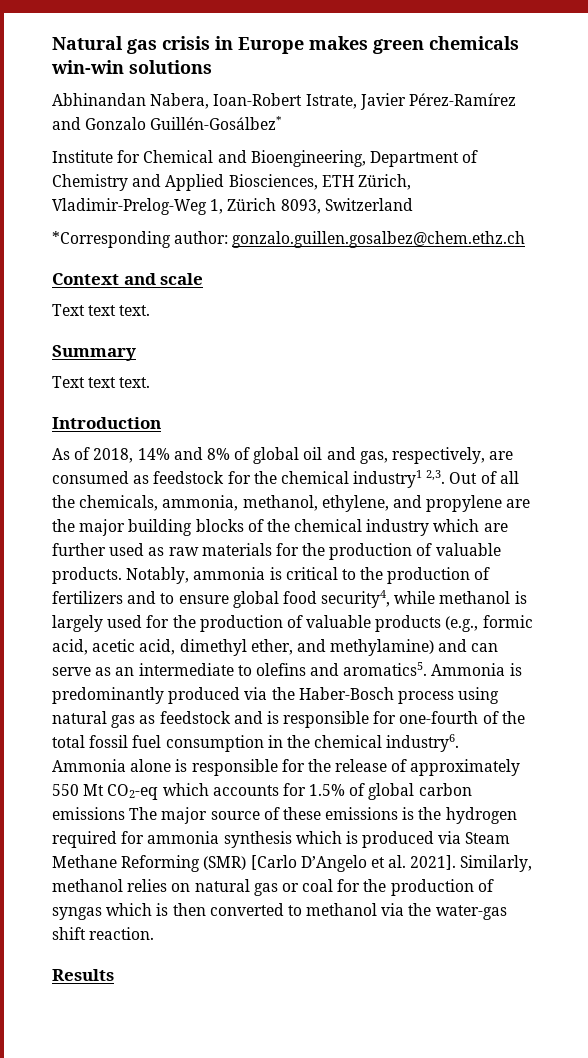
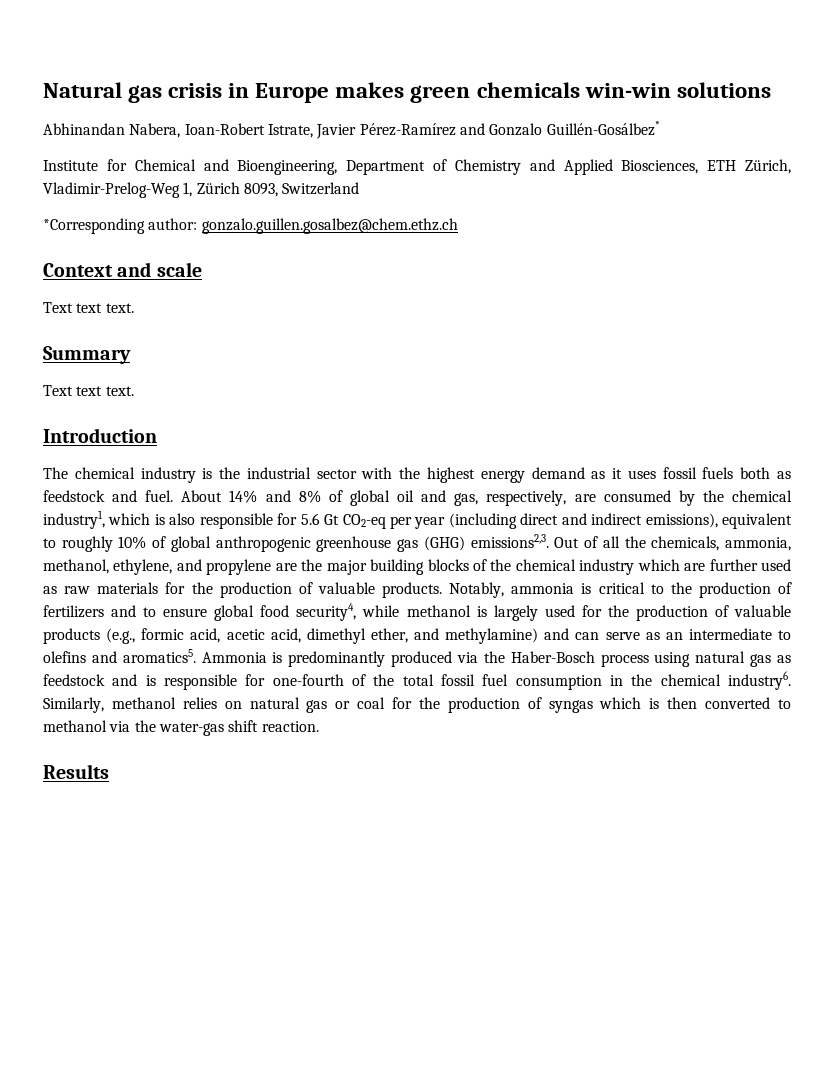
[52,447,134,463] As of 2018, -> [43,467,792,483] [43,490,223,502] The chemical industry is the industrial sector with the highest energy demand as it uses fossil fuels both as feedstock and fuel. About
[133,470,446,488] as feedstock for the chemical industry1 2,3. -> [678,490,793,506] [43,510,792,529] [43,534,549,552] by the chemical industry1, which is also responsible for 5.6 Gt CO2-eq per year (including direct and indirect emissions), equivalent to roughly 10% of global anthropogenic greenhouse gas (GHG) emissions2,3.
[52,759,521,776] [52,783,472,800] [52,807,517,824] [52,831,511,848] [52,855,457,872] Ammonia alone is responsible for the release of approximately 550 Mt CO2-eq which accounts for 1.5% of global carbon emissions The major source of these emissions is the hydrogen required for ammonia synthesis which is produced via Steam Methane Reforming (SMR) [Carlo D’Angelo et al. 2021]. -> (792, 680) none

